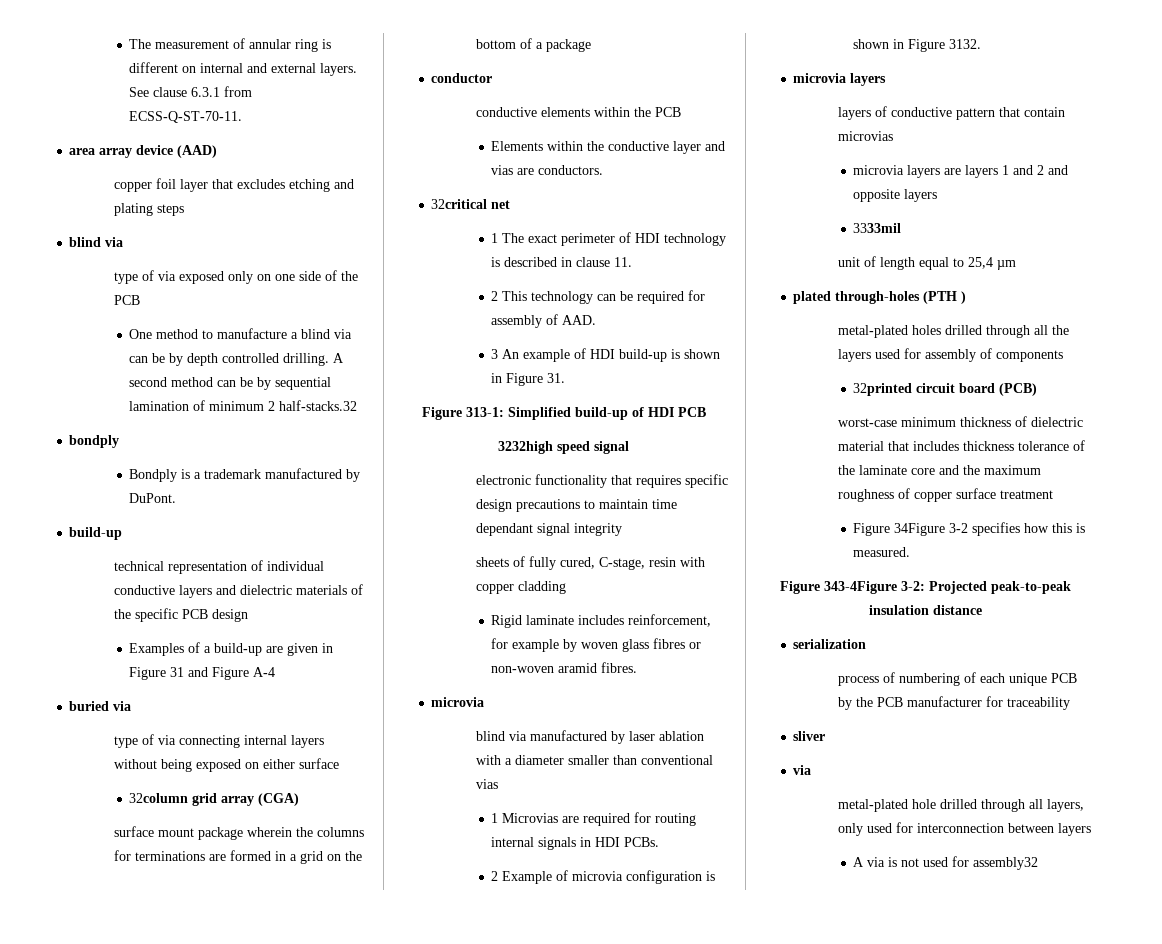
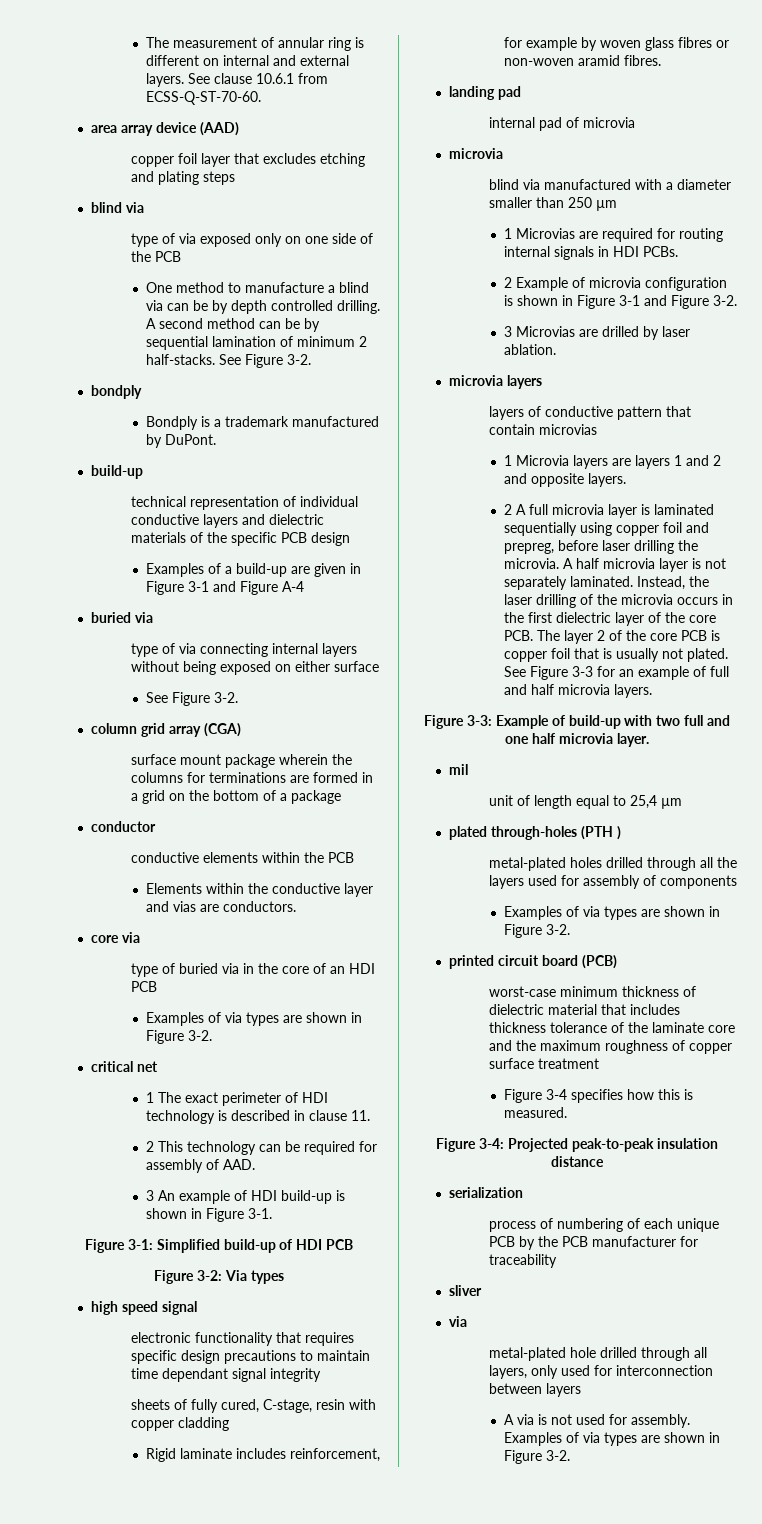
[191,86,253,97] [129,111,243,123] 6.3.1 from ECSS-Q-ST-70-11. -> [256,73,329,84] [146,91,262,105] 10.6.1 from ECSS-Q-ST-70-60.
[279,400,358,411] half-stacks.32 -> [146,354,312,368] half-stacks. See Figure 3-2.
[170,667,185,677] 31 -> [188,581,210,592] 3-1
[129,793,189,803] 32column -> [146,692,239,706] [90,723,137,734] See Figure 3-2. // column
[431,199,488,209] 32critical -> [90,932,140,943] [130,963,375,977] [130,981,157,992] [146,1012,363,1026] [146,1030,213,1044] [90,1061,133,1072] core via // type of buried via in the core of an HDI PCB // Examples of via types are shown in Figure 3-2. // critical
[547,373,566,383] [421,407,504,420] 31. // Figure 313-1: -> [248,1208,273,1219] [85,1239,153,1253] 3-1. // Figure 3-1:
[498,441,553,454] 3232high -> [154,1270,284,1284] [90,1301,118,1315] Figure 3-2: Via types // high
(638, 667) none -> [448,86,521,100] [488,117,635,131] // landing pad // internal pad of microvia
[610,731,704,744] by laser ablation -> (631, 184) none
[640,755,713,765] [475,779,498,789] conventional vias -> [567,197,617,211] 250 µm
[949,39,982,49] 3132. -> [619,295,738,309] [504,326,691,340] [504,344,557,355] 3-1 and Figure 3-2. // 3 Microvias are drilled by laser ablation.
[853,165,905,175] microvia -> [504,455,570,466] 1 Microvia
[904,189,938,202] [853,223,902,233] layers // 3333mil -> [588,473,627,487] [504,504,715,518] [504,522,710,536] [504,540,699,554] [504,558,727,572] [504,576,710,590] [504,594,734,608] [504,612,717,626] [504,630,721,644] [504,648,729,662] [504,666,730,680] [504,684,653,698] [424,715,730,729] [505,733,649,747] [448,764,468,775] layers. // 2 A full microvia layer is laminated sequentially using copper foil and prepreg, before laser drilling the microvia. A half microvia layer is not separately laminated. Instead, the laser drilling of the microvia occurs in the first dielectric layer of the core PCB. The layer 2 of the core PCB is copper foil that is usually not plated. See Figure 3-3 for an example of full and half microvia layers. // Figure 3-3: Example of build-up with two full and one half microvia layer. // mil
[853,383,913,396] 32printed -> [504,906,721,920] [504,924,571,938] [448,955,494,969] Examples of via types are shown in Figure 3-2. // printed
[894,523,969,536] 34Figure 3-2 -> [546,1089,568,1100] 3-4
[824,581,925,594] 343-4Figure 3-2: -> [479,1138,505,1149] 3-4:
[973,857,1039,870] assembly32 -> [631,1414,691,1428] [504,1432,721,1446] [504,1450,571,1464] assembly. Examples of via types are shown in Figure 3-2.

